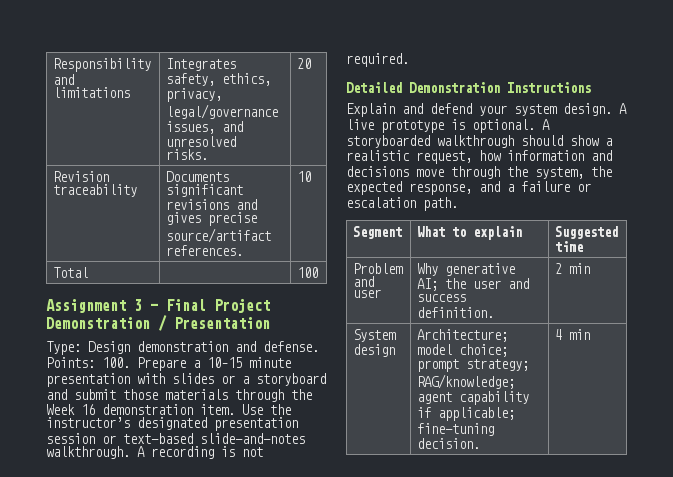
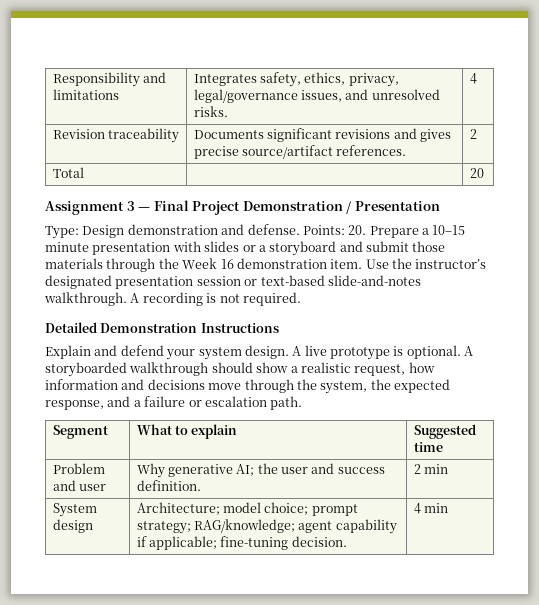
[296,58,311,69] 20 -> [469,73,477,84] 4
[296,171,311,182] 10 -> [469,129,477,139] 2
[296,267,318,278] 100 -> [469,168,484,178] 20
[102,357,130,368] 100. -> [348,225,367,235] 20.

